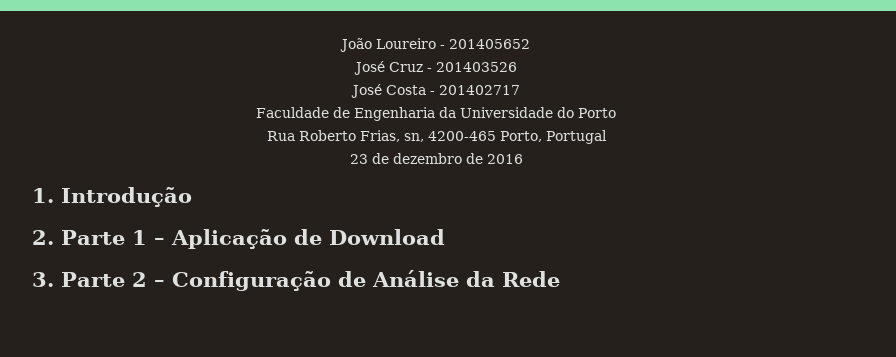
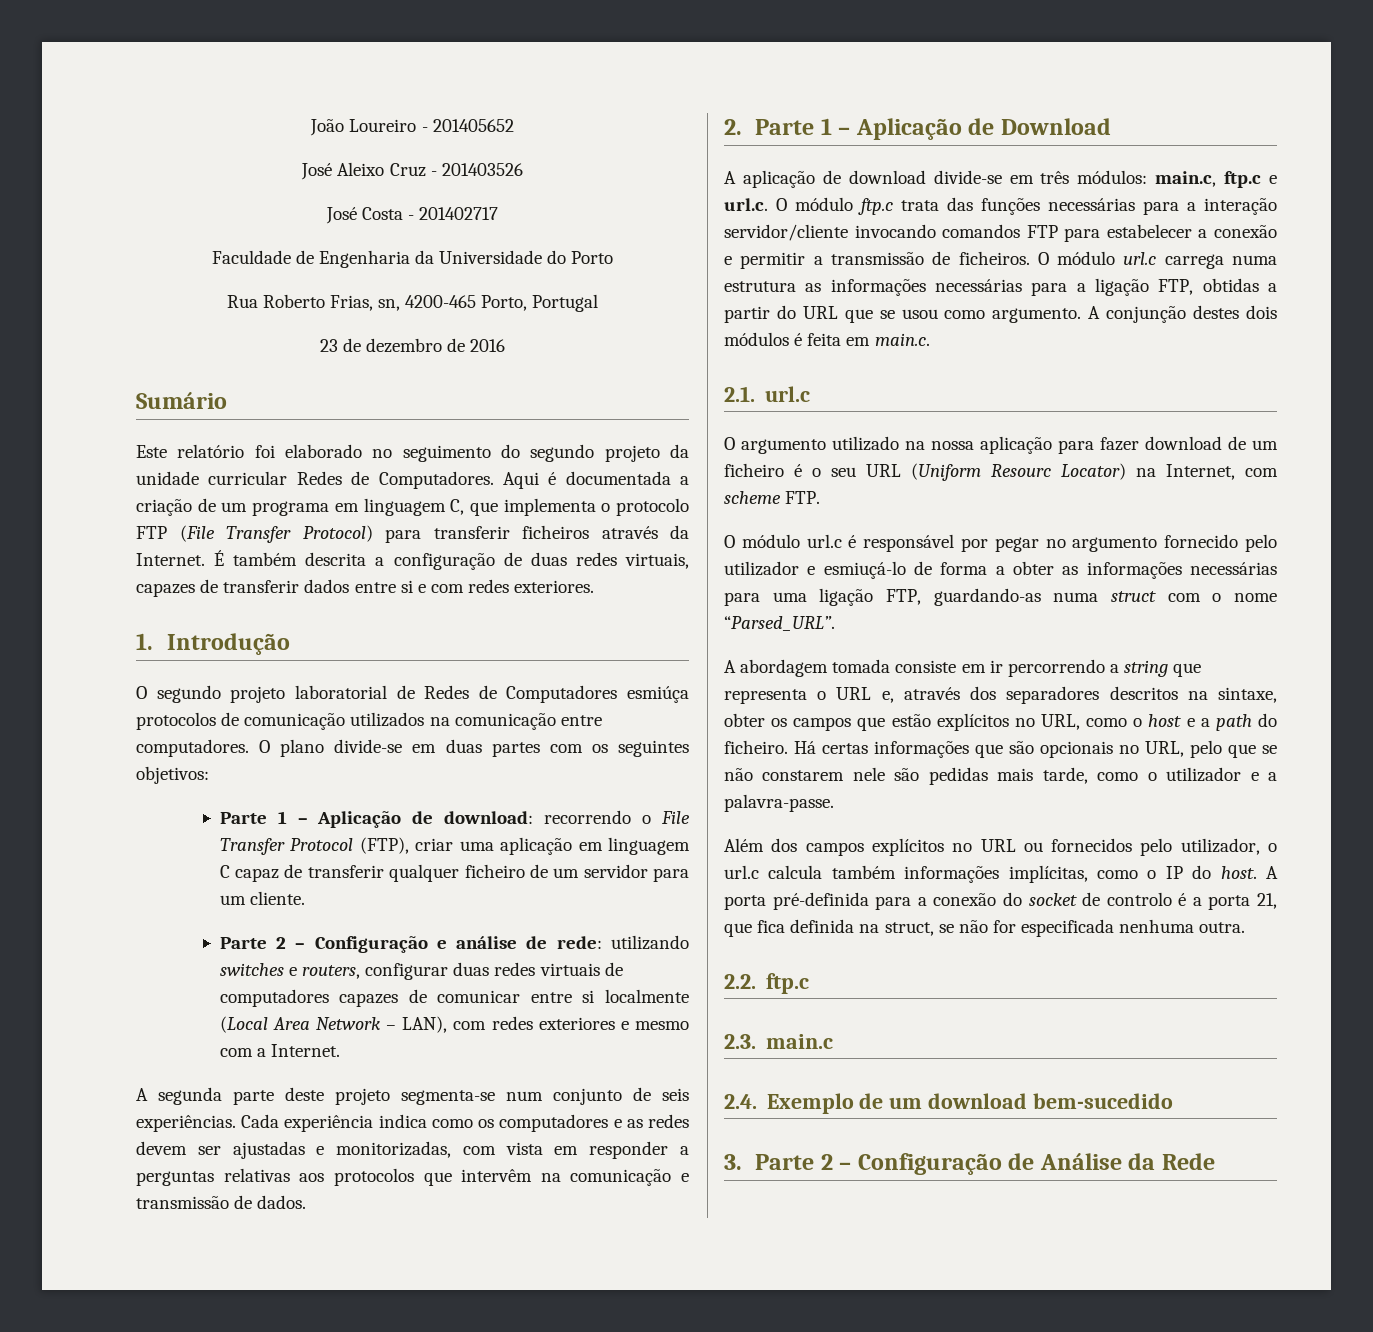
(385, 68) none -> [337,162,385,176] Aleixo
[32,187,192,207] 1. Introdução -> [136,392,227,409] [136,444,689,462] [136,471,689,489] [136,498,689,516] [136,525,689,543] [136,550,690,570] [136,579,595,597] [136,633,291,655] [136,685,689,703] [136,712,602,730] [136,739,689,757] [136,766,209,784] [219,810,690,828] [219,837,691,855] [219,864,689,882] [219,891,305,905] [219,935,689,953] [219,962,623,980] [219,989,690,1007] [219,1016,690,1033] [219,1044,341,1057] [136,1087,689,1105] [136,1114,689,1132] [136,1141,689,1159] [136,1168,689,1186] [136,1195,307,1209] Sumário // Este relatório foi elaborado no seguimento do segundo projeto da unidade curricular Redes de Computadores. Aqui é documentada a criação de um programa em linguagem C, que implementa o protocolo FTP (File Transfer Protocol) para transferir ficheiros através da Internet. É também descrita a configuração de duas redes virtuais, capazes de transferir dados entre si e com redes exteriores. // 1. Introdução // O segundo projeto laboratorial de Redes de Computadores esmiúça protocolos de comunicação utilizados na comunicação entre computadores. O plano divide-se em duas partes com os seguintes objetivos: // Parte 1 – Aplicação de download: recorrendo o File Transfer Protocol (FTP), criar uma aplicação em linguagem C capaz de transferir qualquer ficheiro de um servidor para um cliente. // Parte 2 – Configuração e análise de rede: utilizando switches e routers, configurar duas redes virtuais de computadores capazes de comunicar entre si localmente (Local Area Network – LAN), com redes exteriores e mesmo com a Internet. // A segunda parte deste projeto segmenta-se num conjunto de seis experiências. Cada experiência indica como os computadores e as redes devem ser ajustadas e monitorizadas, com vista em responder a perguntas relativas aos protocolos que intervêm na comunicação e transmissão de dados.
(445, 237) none -> [724,170,1277,188] [724,197,1277,215] [724,224,1277,242] [724,251,1277,269] [724,278,1277,296] [724,305,1277,323] [724,332,930,346] [724,386,810,402] [724,436,1278,454] [724,463,1278,481] [724,491,821,504] [724,534,1277,552] [724,561,1277,579] [724,588,1277,606] [724,616,835,631] [724,659,1202,677] [724,686,1277,704] [724,713,1277,731] [724,740,1277,758] [724,767,1277,785] [724,794,834,812] [724,838,1277,856] [724,865,1278,883] [724,892,1277,910] [724,919,1246,937] [724,973,809,994] [724,1034,833,1049] [724,1093,1174,1114] // A aplicação de download divide-se em três módulos: main.c, ftp.c e url.c. O módulo ftp.c trata das funções necessárias para a interação servidor/cliente invocando comandos FTP para estabelecer a conexão e permitir a transmissão de ficheiros. O módulo url.c carrega numa estrutura as informações necessárias para a ligação FTP, obtidas a partir do URL que se usou como argumento. A conjunção destes dois módulos é feita em main.c. // 2.1. url.c // O argumento utilizado na nossa aplicação para fazer download de um ficheiro é o seu URL (Uniform Resourc Locator) na Internet, com scheme FTP. // O módulo url.c é responsável por pegar no argumento fornecido pelo utilizador e esmiuçá-lo de forma a obter as informações necessárias para uma ligação FTP, guardando-as numa struct com o nome “Parsed_URL”. // A abordagem tomada consiste em ir percorrendo a string que representa o URL e, através dos separadores descritos na sintaxe, obter os campos que estão explícitos no URL, como o host e a path do ficheiro. Há certas informações que são opcionais no URL, pelo que se não constarem nele são pedidas mais tarde, como o utilizador e a palavra-passe. // Além dos campos explícitos no URL ou fornecidos pelo utilizador, o url.c calcula também informações implícitas, como o IP do host. A porta pré-definida para a conexão do socket de controlo é a porta 21, que fica definida na struct, se não for especificada nenhuma outra. // 2.2. ftp.c // 2.3. main.c // 2.4. Exemplo de um download bem-sucedido

